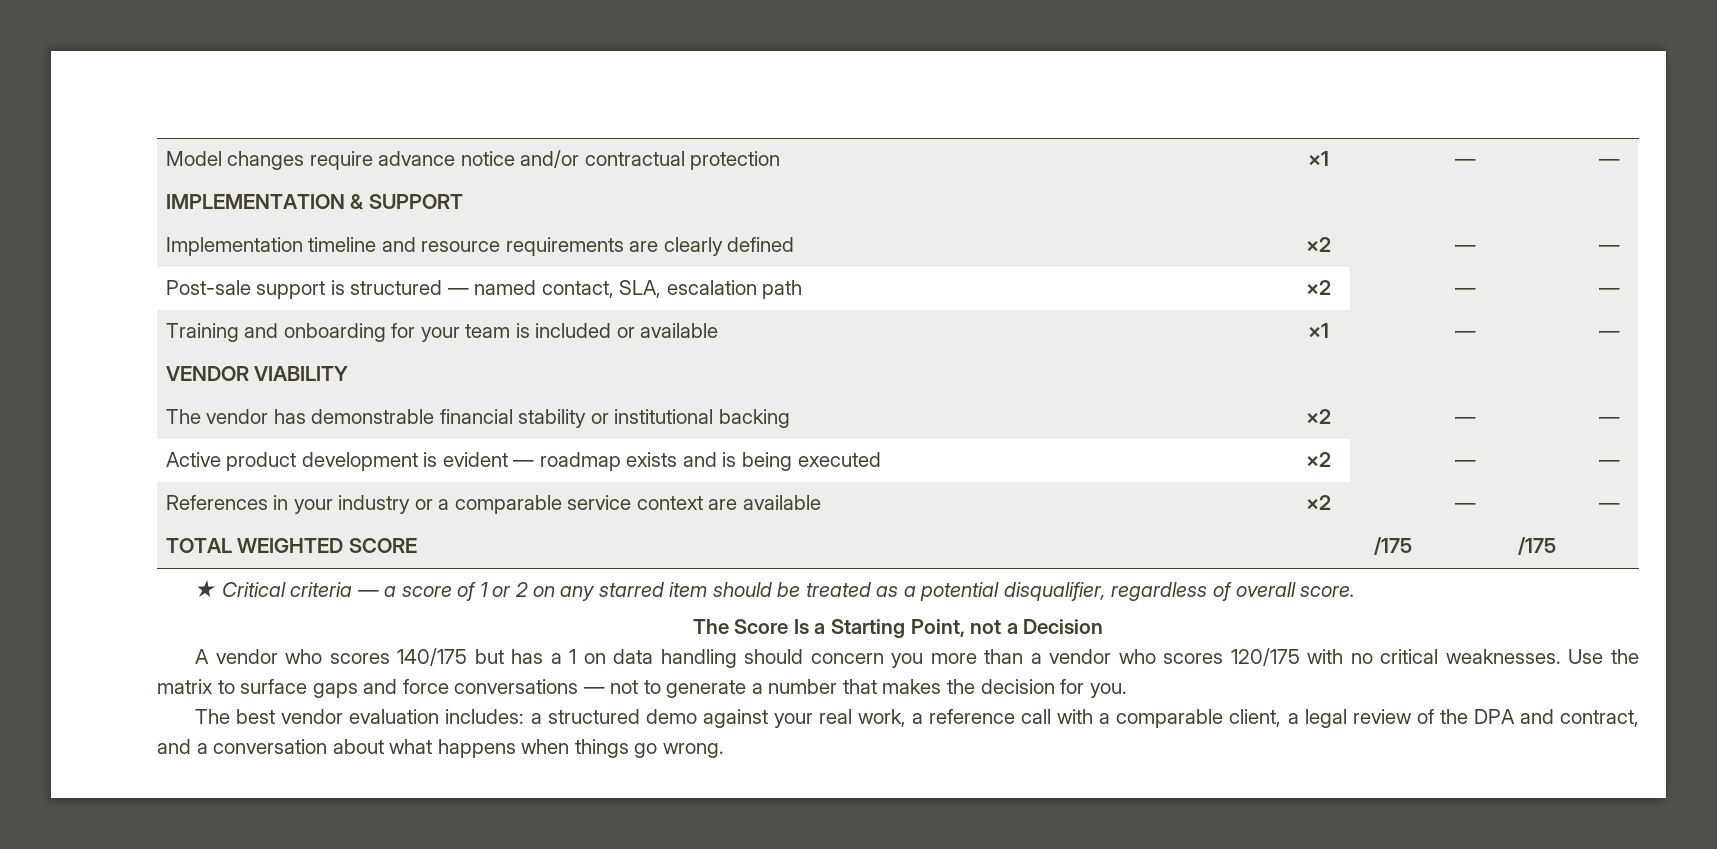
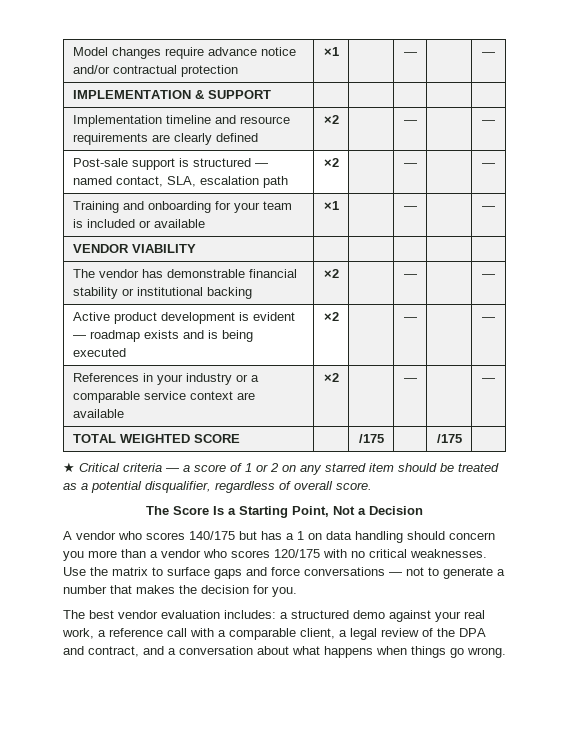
[970,620,1002,634] not -> [333,506,355,515] Not

